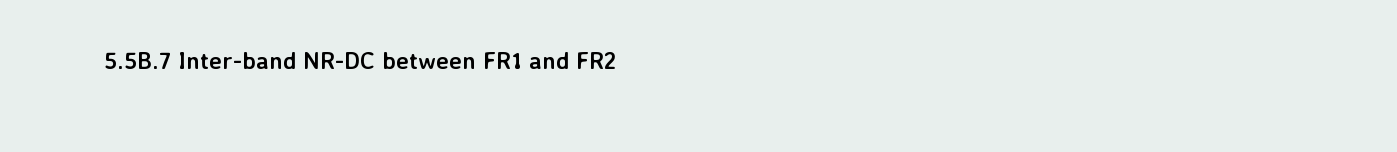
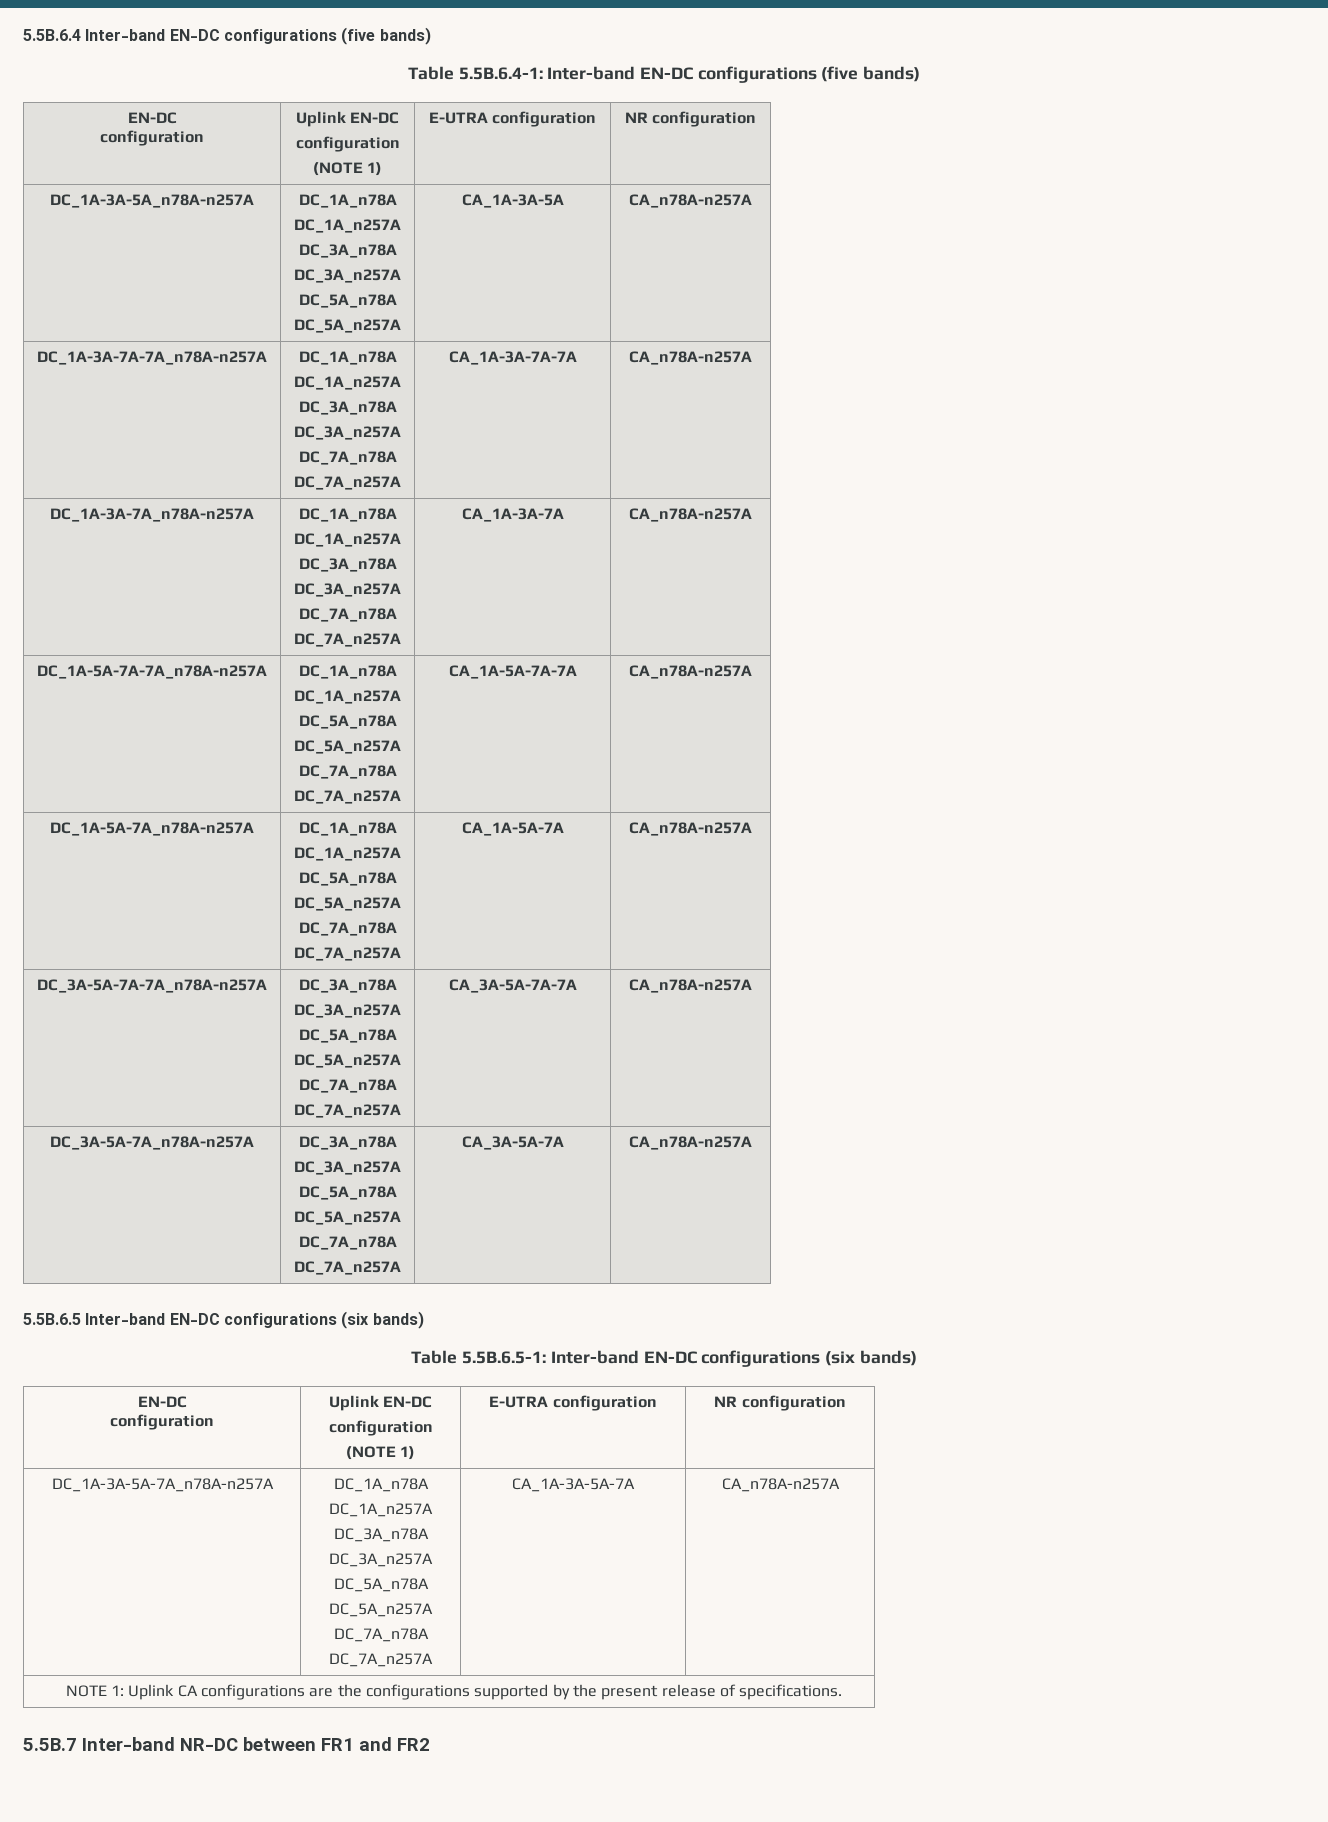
(104, 60) none -> [23,27,431,45] [407,66,921,83] [127,112,177,124] [100,130,204,146] [295,111,400,127] [295,136,400,152] [312,162,383,176] [428,111,597,127] [624,111,757,127] [49,194,254,208] [298,194,397,208] [294,219,401,233] [298,244,397,258] [294,269,401,283] [298,294,397,308] [294,319,401,333] [461,194,564,208] [629,194,752,208] [36,351,267,365] [298,351,397,365] [294,376,401,390] [298,401,397,415] [294,426,401,440] [298,451,397,465] [294,476,401,490] [448,351,577,365] [629,351,752,365] [49,508,254,522] [298,508,397,522] [294,533,401,547] [298,558,397,572] [294,583,401,597] [298,608,397,622] [294,633,401,647] [461,508,564,522] [629,508,752,522] [36,665,267,679] [298,665,397,679] [294,690,401,704] [298,715,397,729] [294,740,401,754] [298,765,397,779] [294,790,401,804] [448,665,577,679] [629,665,752,679] [49,822,254,836] [298,822,397,836] [294,847,401,861] [298,872,397,886] [294,897,401,911] [298,922,397,936] [294,947,401,961] [461,822,564,836] [629,822,752,836] [36,979,267,993] [298,979,397,993] [294,1004,401,1018] [298,1029,397,1043] [294,1054,401,1068] [298,1079,397,1093] [294,1104,401,1118] [448,979,577,993] [629,979,752,993] [49,1136,254,1150] [298,1136,397,1150] [294,1161,401,1175] [298,1186,397,1200] [294,1211,401,1225] [298,1236,397,1250] [294,1261,401,1275] [461,1136,564,1150] [629,1136,752,1150] [23,1311,424,1329] [411,1350,917,1367] [137,1396,187,1408] [110,1414,214,1430] [328,1395,433,1411] [328,1420,433,1436] [345,1446,416,1460] [489,1395,657,1411] [714,1395,846,1411] [51,1478,274,1492] [333,1478,429,1492] [329,1503,433,1517] [333,1528,429,1542] [329,1553,433,1567] [333,1578,429,1592] [329,1603,433,1617] [333,1628,429,1642] [329,1653,433,1667] [512,1478,635,1492] [721,1478,840,1492] [65,1684,843,1700] 5.5B.6.4 Inter-band EN-DC configurations (five bands) // Table 5.5B.6.4-1: Inter-band EN-DC configurations (five bands) // EN-DC // configuration | Uplink EN-DC // configuration // (NOTE 1) | E-UTRA configuration | NR configuration // DC_1A-3A-5A_n78A-n257A | DC_1A_n78A // DC_1A_n257A // DC_3A_n78A // DC_3A_n257A // DC_5A_n78A // DC_5A_n257A | CA_1A-3A-5A | CA_n78A-n257A // DC_1A-3A-7A-7A_n78A-n257A | DC_1A_n78A // DC_1A_n257A // DC_3A_n78A // DC_3A_n257A // DC_7A_n78A // DC_7A_n257A | CA_1A-3A-7A-7A | CA_n78A-n257A // DC_1A-3A-7A_n78A-n257A | DC_1A_n78A // DC_1A_n257A // DC_3A_n78A // DC_3A_n257A // DC_7A_n78A // DC_7A_n257A | CA_1A-3A-7A | CA_n78A-n257A // DC_1A-5A-7A-7A_n78A-n257A | DC_1A_n78A // DC_1A_n257A // DC_5A_n78A // DC_5A_n257A // DC_7A_n78A // DC_7A_n257A | CA_1A-5A-7A-7A | CA_n78A-n257A // DC_1A-5A-7A_n78A-n257A | DC_1A_n78A // DC_1A_n257A // DC_5A_n78A // DC_5A_n257A // DC_7A_n78A // DC_7A_n257A | CA_1A-5A-7A | CA_n78A-n257A // DC_3A-5A-7A-7A_n78A-n257A | DC_3A_n78A // DC_3A_n257A // DC_5A_n78A // DC_5A_n257A // DC_7A_n78A // DC_7A_n257A | CA_3A-5A-7A-7A | CA_n78A-n257A // DC_3A-5A-7A_n78A-n257A | DC_3A_n78A // DC_3A_n257A // DC_5A_n78A // DC_5A_n257A // DC_7A_n78A // DC_7A_n257A | CA_3A-5A-7A | CA_n78A-n257A // 5.5B.6.5 Inter-band EN-DC configurations (six bands) // Table 5.5B.6.5-1: Inter-band EN-DC configurations (six bands) // EN-DC // configuration | Uplink EN-DC // configuration // (NOTE 1) | E-UTRA configuration | NR configuration // DC_1A-3A-5A-7A_n78A-n257A | DC_1A_n78A // DC_1A_n257A // DC_3A_n78A // DC_3A_n257A // DC_5A_n78A // DC_5A_n257A // DC_7A_n78A // DC_7A_n257A | CA_1A-3A-5A-7A | CA_n78A-n257A // NOTE 1: Uplink CA configurations are the configurations supported by the present release of specifications. //

